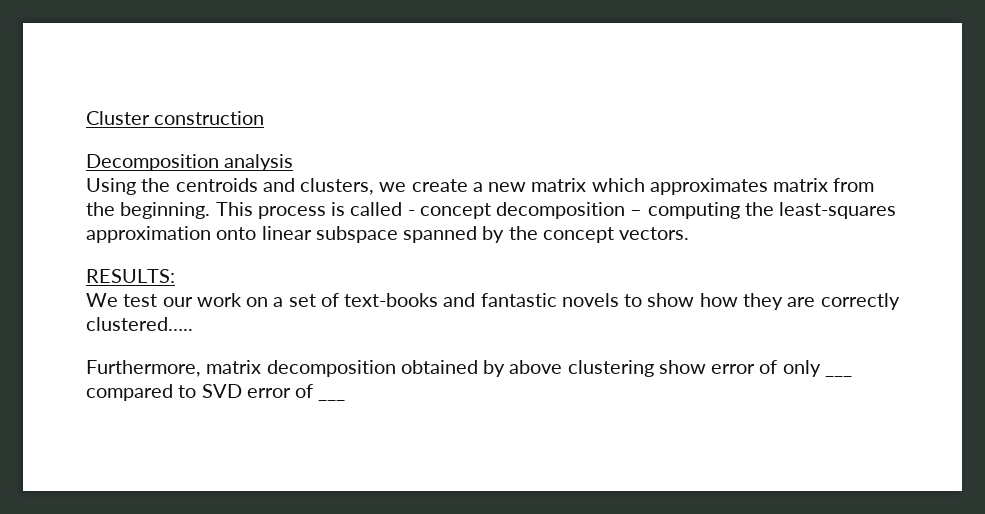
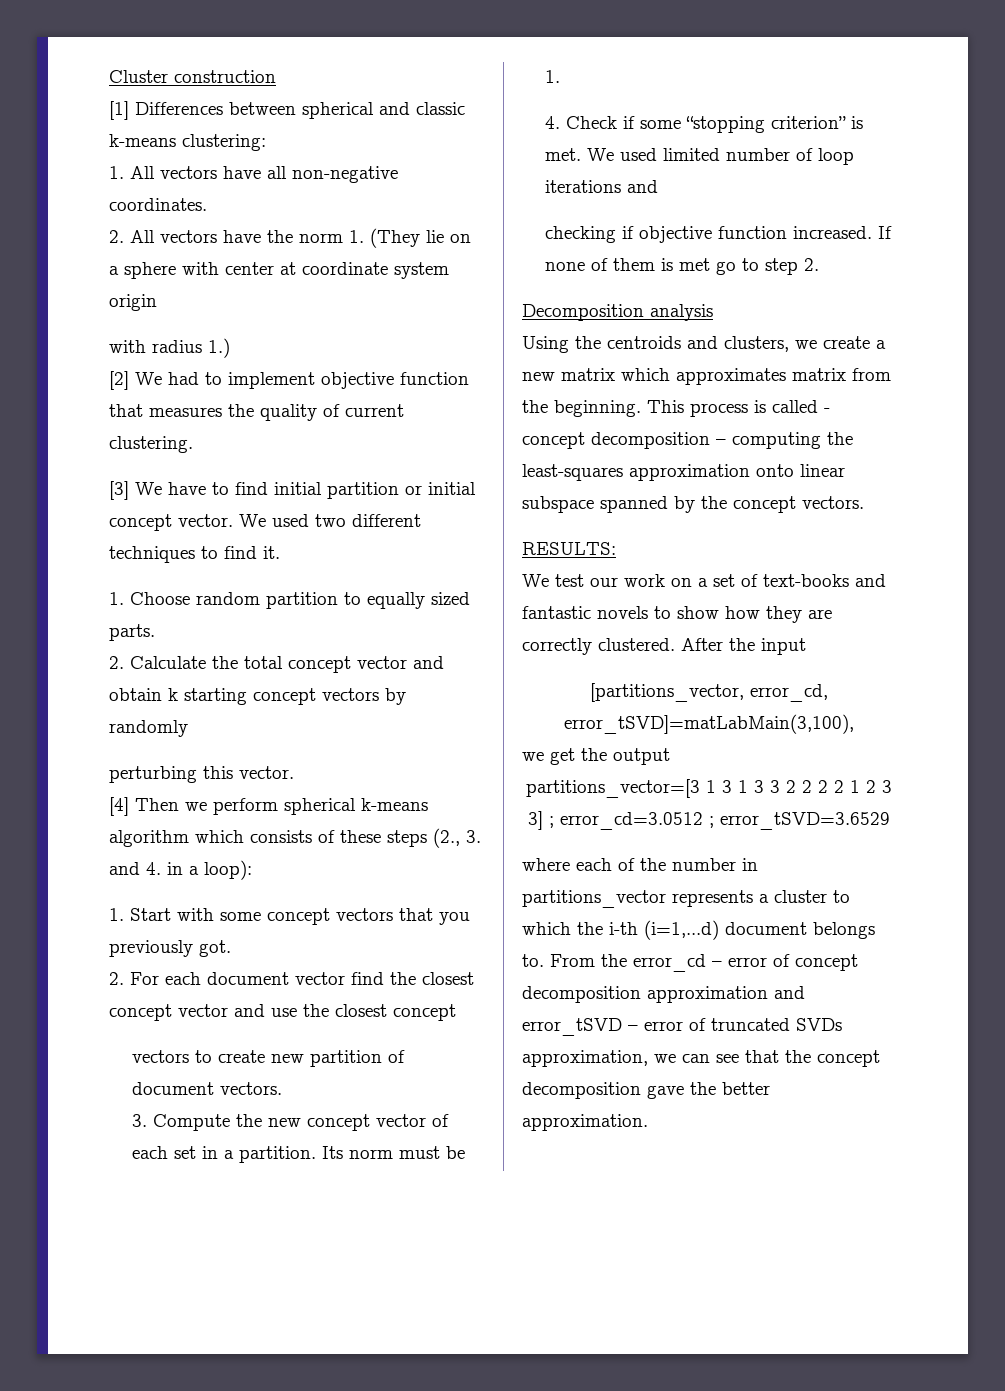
(265, 118) none -> [109,101,465,120] [109,134,266,151] [109,166,398,183] [109,198,207,211] [109,228,471,248] [109,262,449,279] [109,294,157,311] [109,338,230,358] [109,371,469,390] [109,404,404,421] [109,436,193,453] [109,481,476,500] [109,514,421,531] [109,546,280,563] [109,592,470,609] [109,624,155,641] [109,656,444,673] [109,688,406,705] [109,720,188,737] [109,766,294,783] [109,797,428,816] [109,828,481,848] [109,860,252,880] [109,908,470,925] [109,940,231,957] [109,972,474,985] [109,1004,456,1021] [131,1050,405,1067] [131,1082,282,1095] [131,1114,449,1131] [131,1146,465,1163] [544,70,560,83] [544,116,863,133] [544,148,854,165] [544,180,658,193] [544,226,892,243] [544,258,819,275] // [1] Differences between spherical and classic k-means clustering: // 1. All vectors have all non-negative coordinates. // 2. All vectors have the norm 1. (They lie on a sphere with center at coordinate system origin // with radius 1.) // [2] We had to implement objective function that measures the quality of current clustering. // [3] We have to find initial partition or initial concept vector. We used two different techniques to find it. // 1. Choose random partition to equally sized parts. // 2. Calculate the total concept vector and obtain k starting concept vectors by randomly // perturbing this vector. // [4] Then we perform spherical k-means algorithm which consists of these steps (2., 3. and 4. in a loop): // 1. Start with some concept vectors that you previously got. // 2. For each document vector find the closest concept vector and use the closest concept // vectors to create new partition of document vectors. // 3. Compute the new concept vector of each set in a partition. Its norm must be 1. // 4. Check if some “stopping criterion” is met. We used limited number of loop iterations and // checking if objective function increased. If none of them is met go to step 2.
[86,317,193,331] [86,360,852,377] [86,384,314,401] [318,398,346,401] clustered….. // Furthermore, matrix decomposition obtained by above clustering show error of only ___ compared to SVD error of ___ -> [598,638,806,655] [590,683,828,702] [564,714,854,734] [522,748,670,765] [526,779,892,798] [528,811,890,830] [522,858,758,871] [522,890,850,908] [522,920,875,940] [522,954,858,972] [522,986,805,1003] [522,1018,842,1036] [522,1050,880,1067] [522,1082,770,1099] [522,1114,648,1131] clustered. After the input // [partitions_vector, error_cd, error_tSVD]=matLabMain(3,100), // we get the output // partitions_vector=[3 1 3 1 3 3 2 2 2 2 1 2 3 3] ; error_cd=3.0512 ; error_tSVD=3.6529 // where each of the number in partitions_vector represents a cluster to which the i-th (i=1,...d) document belongs to. From the error_cd – error of concept decomposition approximation and error_tSVD – error of truncated SVDs approximation, we can see that the concept decomposition gave the better approximation.

